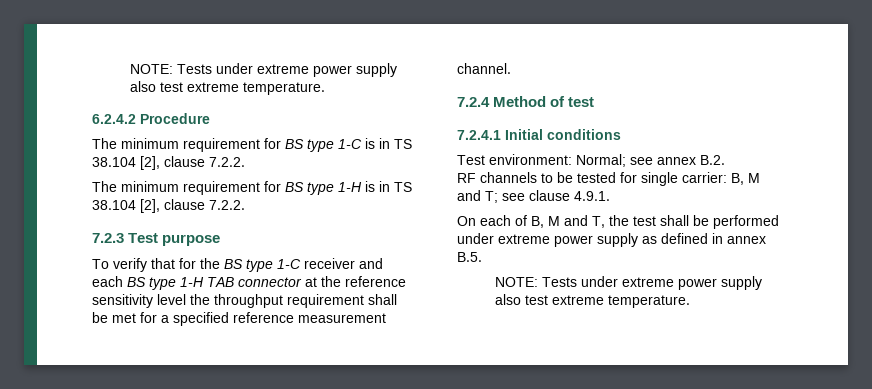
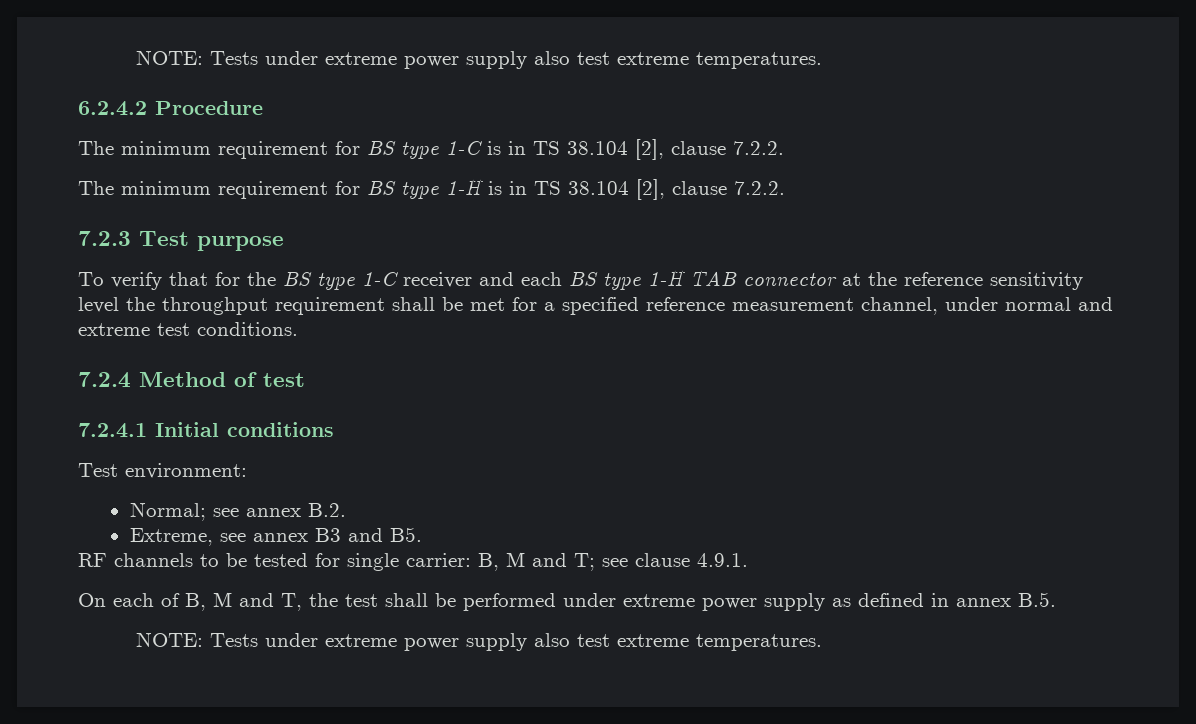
[130,63,398,77] [130,81,326,95] NOTE: Tests under extreme power supply also test extreme temperature. -> [136,50,823,69] NOTE: Tests under extreme power supply also test extreme temperatures.
[457,63,511,74] channel. -> [861,297,1113,315] [78,322,298,336] channel, under normal and extreme test conditions.
(572, 159) none -> (247, 471) //
(725, 160) none -> [129,527,422,546] // Extreme, see annex B3 and B5.
[608,295,691,308] temperature. -> [696,634,823,651] temperatures.

